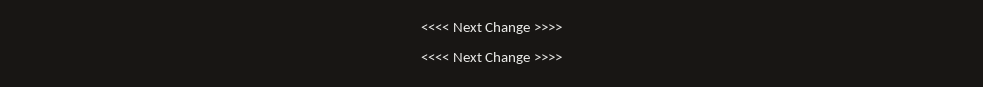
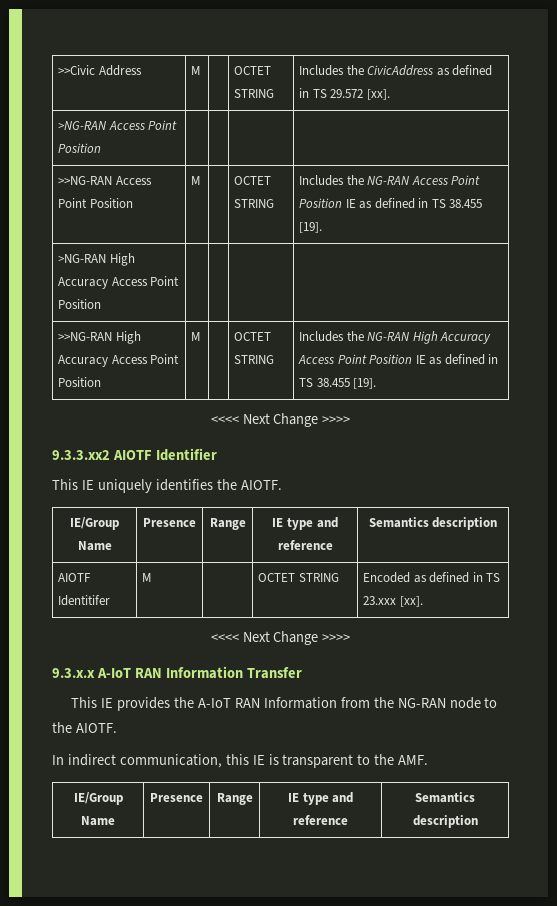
[420,22,563,34] [420,52,563,64] <<<< Next Change >>>> // <<<< Next Change >>>> -> [58,65,142,76] [191,66,201,75] [234,66,272,75] [234,89,275,98] [299,65,493,76] [299,88,390,100] [58,120,178,130] [58,143,102,153] [58,176,152,185] [58,198,133,208] [191,176,201,185] [234,176,272,185] [234,199,275,208] [299,175,481,186] [299,198,483,209] [299,222,323,233] [58,253,135,266] [58,276,180,289] [58,299,102,309] [58,331,141,344] [58,354,180,367] [58,377,102,387] [191,332,201,341] [234,332,272,341] [234,355,275,364] [299,331,492,344] [298,354,499,365] [299,378,377,389] [210,413,351,427] [52,448,217,461] [52,479,282,493] [70,517,119,530] [77,541,112,551] [143,518,196,527] [209,518,246,530] [272,517,338,530] [277,540,333,550] [368,517,498,530] [58,573,92,582] [58,595,111,606] [142,573,152,582] [258,573,339,582] [363,572,501,583] [363,596,423,607] [210,631,351,645] [52,666,302,679] [71,697,498,711] [52,722,117,733] [52,754,429,768] [73,792,123,805] [81,816,115,826] [150,793,203,802] [216,793,253,805] [287,792,354,805] [293,815,348,825] [415,792,475,803] [412,815,478,828] >>Civic Address | M | | OCTET STRING | Includes the CivicAddress as defined in TS 29.572 [xx]. // >NG-RAN Access Point Position | | | | // >>NG-RAN Access Point Position | M | | OCTET STRING | Includes the NG-RAN Access Point Position IE as defined in TS 38.455 [19]. // >NG-RAN High Accuracy Access Point Position | | | | // >>NG-RAN High Accuracy Access Point Position | M | | OCTET STRING | Includes the NG-RAN High Accuracy Access Point Position IE as defined in TS 38.455 [19]. // <<<< Next Change >>>> // 9.3.3.xx2 AIOTF Identifier // This IE uniquely identifies the AIOTF. // IE/Group Name | Presence | Range | IE type and reference | Semantics description // AIOTF Identitifer | M | | OCTET STRING | Encoded as defined in TS 23.xxx [xx]. // <<<< Next Change >>>> // 9.3.x.x A-IoT RAN Information Transfer // This IE provides the A-IoT RAN Information from the NG-RAN node to the AIOTF. // In indirect communication, this IE is transparent to the AMF. // IE/Group Name | Presence | Range | IE type and reference | Semantics description

